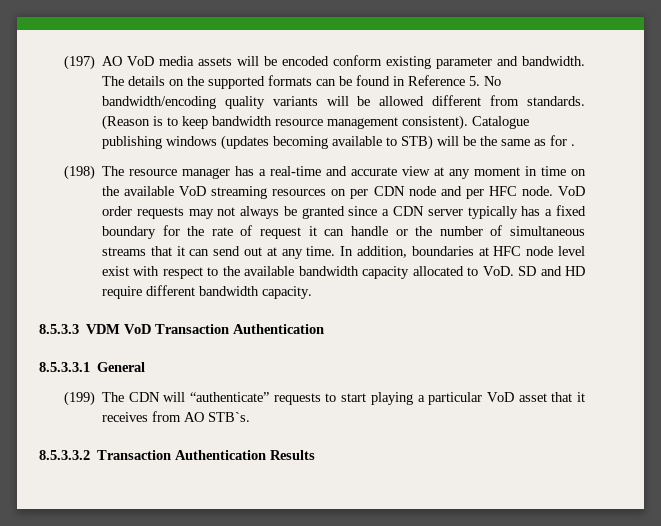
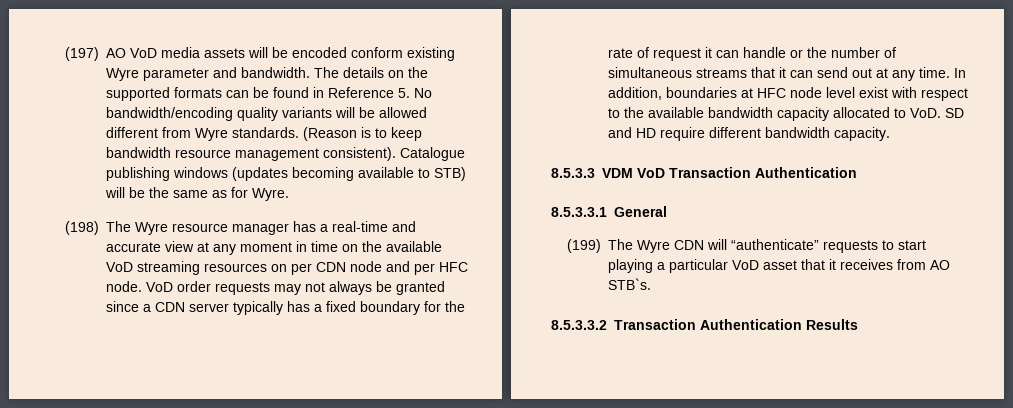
(431, 62) none -> [106,68,140,81] Wyre
(520, 100) none -> [195,128,229,141] Wyre
[570,144,575,146] . -> [252,188,290,201] Wyre.
(124, 171) none -> [135,222,169,235] Wyre
(124, 397) none -> [637,240,671,253] Wyre

